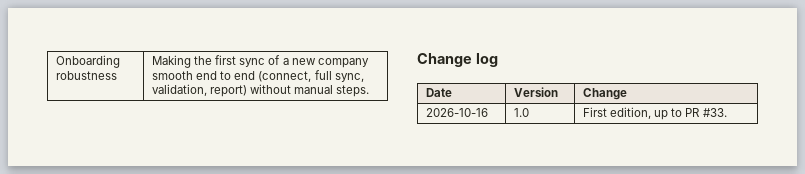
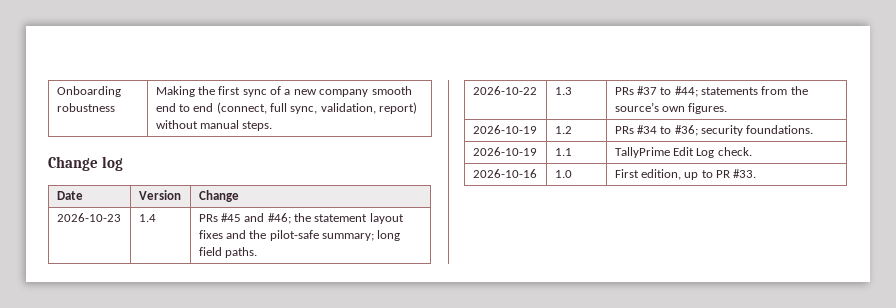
(628, 94) none -> [56,213,121,222] [138,214,156,222] [198,213,404,224] [198,230,401,241] [198,247,257,258] [472,86,537,95] [554,87,572,95] [614,86,808,97] [614,102,728,114] [472,125,537,134] [554,126,572,134] [614,125,814,136] [472,147,537,156] [554,148,572,156] [614,147,752,158] // 2026-10-23 | 1.4 | PRs #45 and #46; the statement layout fixes and the pilot-safe summary; long field paths. // 2026-10-22 | 1.3 | PRs #37 to #44; statements from the source’s own figures. // 2026-10-19 | 1.2 | PRs #34 to #36; security foundations. // 2026-10-19 | 1.1 | TallyPrime Edit Log check.

